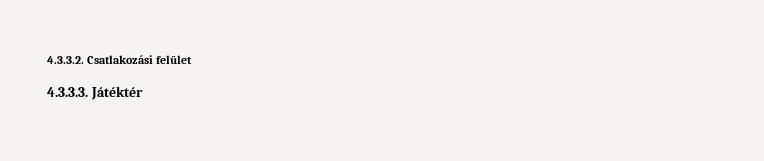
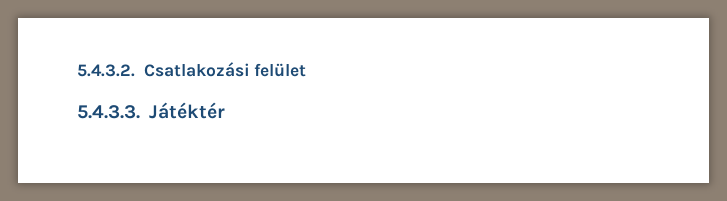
[47,56,84,64] 4.3.3.2. -> [77,64,135,77] 5.4.3.2.
[47,87,88,97] 4.3.3.3. -> [77,105,140,119] 5.4.3.3.

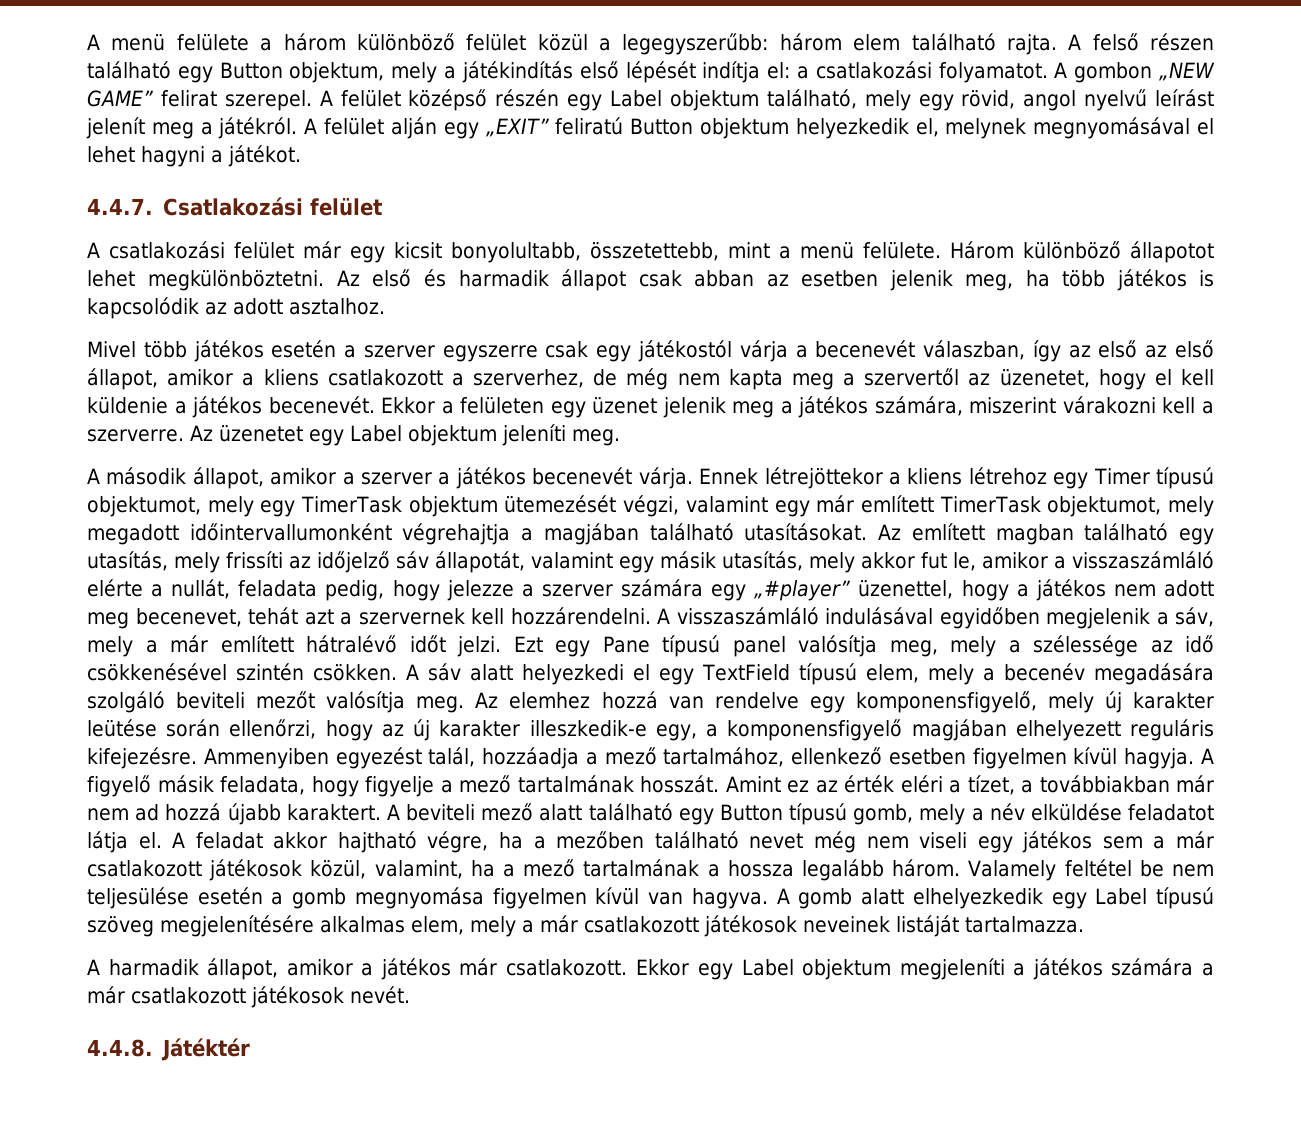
[77,62,307,77] [77,105,140,119] 5.4.3.2. Csatlakozási felület // 5.4.3.3. -> [87,33,1214,55] [87,61,1215,83] [87,89,1214,111] [86,117,1214,139] [87,145,301,167] [87,197,384,216] [87,241,1214,263] [87,269,1214,291] [87,297,385,319] [87,340,1215,362] [87,368,1215,390] [87,396,1215,418] [87,424,620,446] [87,467,1215,489] [87,495,1215,517] [87,523,1214,545] [87,551,1215,573] [87,579,1214,601] [87,607,1214,629] [87,635,1214,657] [87,663,1214,685] [87,691,1214,713] [87,719,1215,741] [87,747,1214,769] [87,775,1214,797] [87,803,1214,825] [87,831,1214,853] [87,859,1214,881] [87,887,1214,909] [87,915,1084,937] [87,958,1214,980] [87,986,410,1008] [87,1039,153,1057] A menü felülete a három különböző felület közül a legegyszerűbb: három elem található rajta. A felső részen található egy Button objektum, mely a játékindítás első lépését indítja el: a csatlakozási folyamatot. A gombon „NEW GAME” felirat szerepel. A felület középső részén egy Label objektum található, mely egy rövid, angol nyelvű leírást jelenít meg a játékról. A felület alján egy „EXIT” feliratú Button objektum helyezkedik el, melynek megnyomásával el lehet hagyni a játékot. // 4.4.7. Csatlakozási felület // A csatlakozási felület már egy kicsit bonyolultabb, összetettebb, mint a menü felülete. Három különböző állapotot lehet megkülönböztetni. Az első és harmadik állapot csak abban az esetben jelenik meg, ha több játékos is kapcsolódik az adott asztalhoz. // Mivel több játékos esetén a szerver egyszerre csak egy játékostól várja a becenevét válaszban, így az első az első állapot, amikor a kliens csatlakozott a szerverhez, de még nem kapta meg a szervertől az üzenetet, hogy el kell küldenie a játékos becenevét. Ekkor a felületen egy üzenet jelenik meg a játékos számára, miszerint várakozni kell a szerverre. Az üzenetet egy Label objektum jeleníti meg. // A második állapot, amikor a szerver a játékos becenevét várja. Ennek létrejöttekor a kliens létrehoz egy Timer típusú objektumot, mely egy TimerTask objektum ütemezését végzi, valamint egy már említett TimerTask objektumot, mely megadott időintervallumonként végrehajtja a magjában található utasításokat. Az említett magban található egy utasítás, mely frissíti az időjelző sáv állapotát, valamint egy másik utasítás, mely akkor fut le, amikor a visszaszámláló elérte a nullát, feladata pedig, hogy jelezze a szerver számára egy „#player” üzenettel, hogy a játékos nem adott meg becenevet, tehát azt a szervernek kell hozzárendelni. A visszaszámláló indulásával egyidőben megjelenik a sáv, mely a már említett hátralévő időt jelzi. Ezt egy Pane típusú panel valósítja meg, mely a szélessége az idő csökkenésével szintén csökken. A sáv alatt helyezkedi el egy TextField típusú elem, mely a becenév megadására szolgáló beviteli mezőt valósítja meg. Az elemhez hozzá van rendelve egy komponensfigyelő, mely új karakter leütése során ellenőrzi, hogy az új karakter illeszkedik-e egy, a komponensfigyelő magjában elhelyezett reguláris kifejezésre. Ammenyiben egyezést talál, hozzáadja a mező tartalmához, ellenkező esetben figyelmen kívül hagyja. A figyelő másik feladata, hogy figyelje a mező tartalmának hosszát. Amint ez az érték eléri a tízet, a továbbiakban már nem ad hozzá újabb karaktert. A beviteli mező alatt található egy Button típusú gomb, mely a név elküldése feladatot látja el. A feladat akkor hajtható végre, ha a mezőben található nevet még nem viseli egy játékos sem a már csatlakozott játékosok közül, valamint, ha a mező tartalmának a hossza legalább három. Valamely feltétel be nem teljesülése esetén a gomb megnyomása figyelmen kívül van hagyva. A gomb alatt elhelyezkedik egy Label típusú szöveg megjelenítésére alkalmas elem, mely a már csatlakozott játékosok neveinek listáját tartalmazza. // A harmadik állapot, amikor a játékos már csatlakozott. Ekkor egy Label objektum megjeleníti a játékos számára a már csatlakozott játékosok nevét. // 4.4.8.

